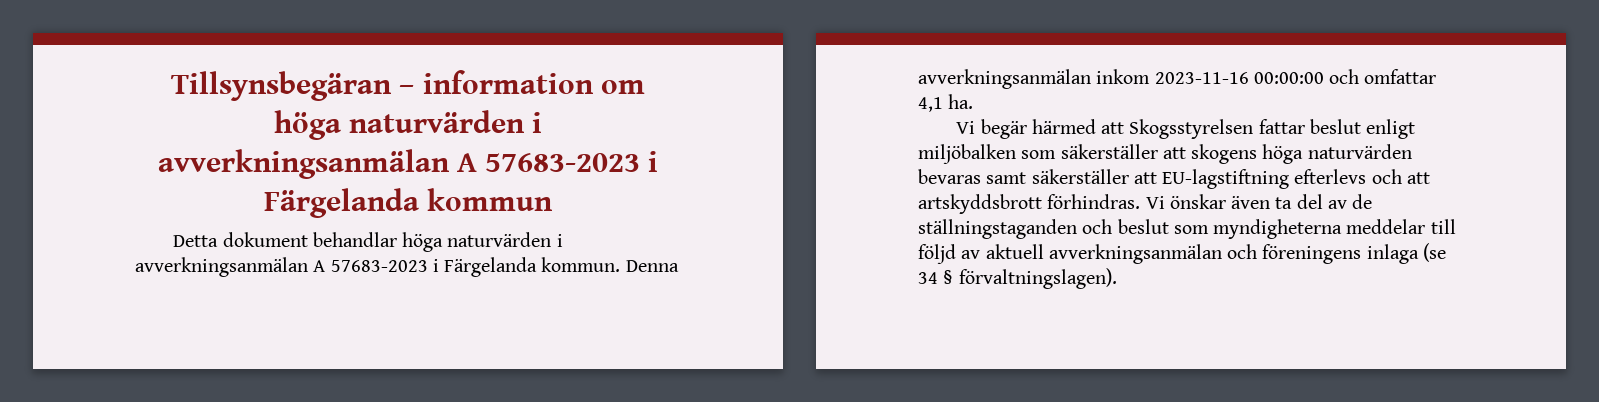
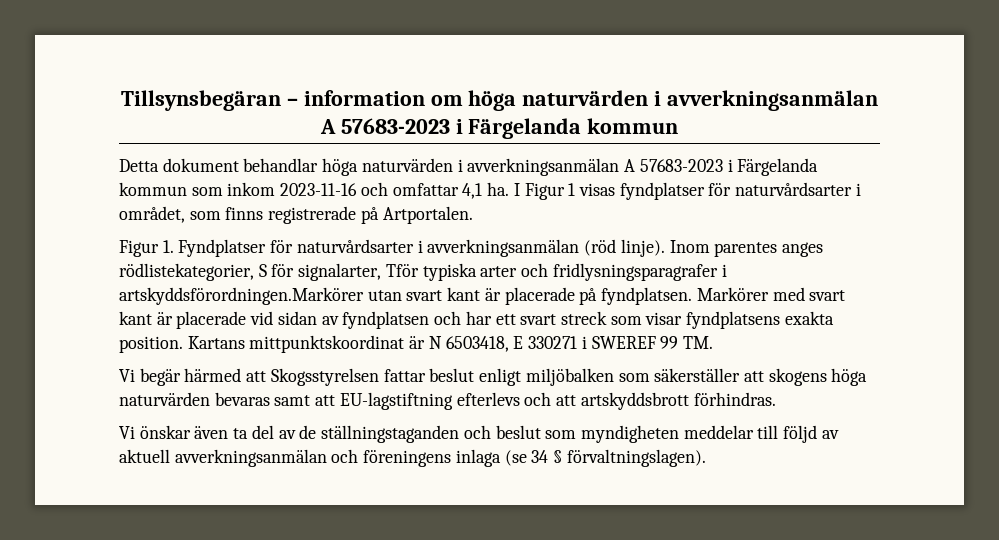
[541,257,679,272] [918,69,1091,89] kommun. Denna avverkningsanmälan -> [119,182,223,196] kommun som
[1253,72,1324,84] 00:00:00 -> (358, 189) none
(974, 101) none -> [513,182,861,200] [119,206,473,224] [119,239,823,257] [119,263,727,281] [119,287,846,305] [119,311,834,329] [119,335,713,353] I Figur 1 visas fyndplatser för naturvårdsarter i området, som finns registrerade på Artportalen. // Figur 1. Fyndplatser för naturvårdsarter i avverkningsanmälan (röd linje). Inom parentes anges rödlistekategorier, S för signalarter, Tför typiska arter och fridlysningsparagrafer i artskyddsförordningen.Markörer utan svart kant är placerade på fyndplatsen. Markörer med svart kant är placerade vid sidan av fyndplatsen och har ett svart streck som visar fyndplatsens exakta position. Kartans mittpunktskoordinat är N 6503418, E 330271 i SWEREF 99 TM.
[1031,169,1129,184] säkerställer -> (311, 400) none
(1141, 201) none -> (776, 399) //
[1213,219,1343,239] myndigheterna -> [580,425,679,443] myndigheten

